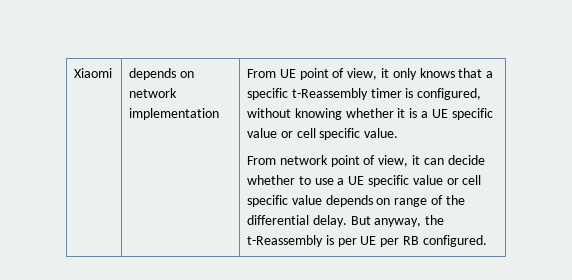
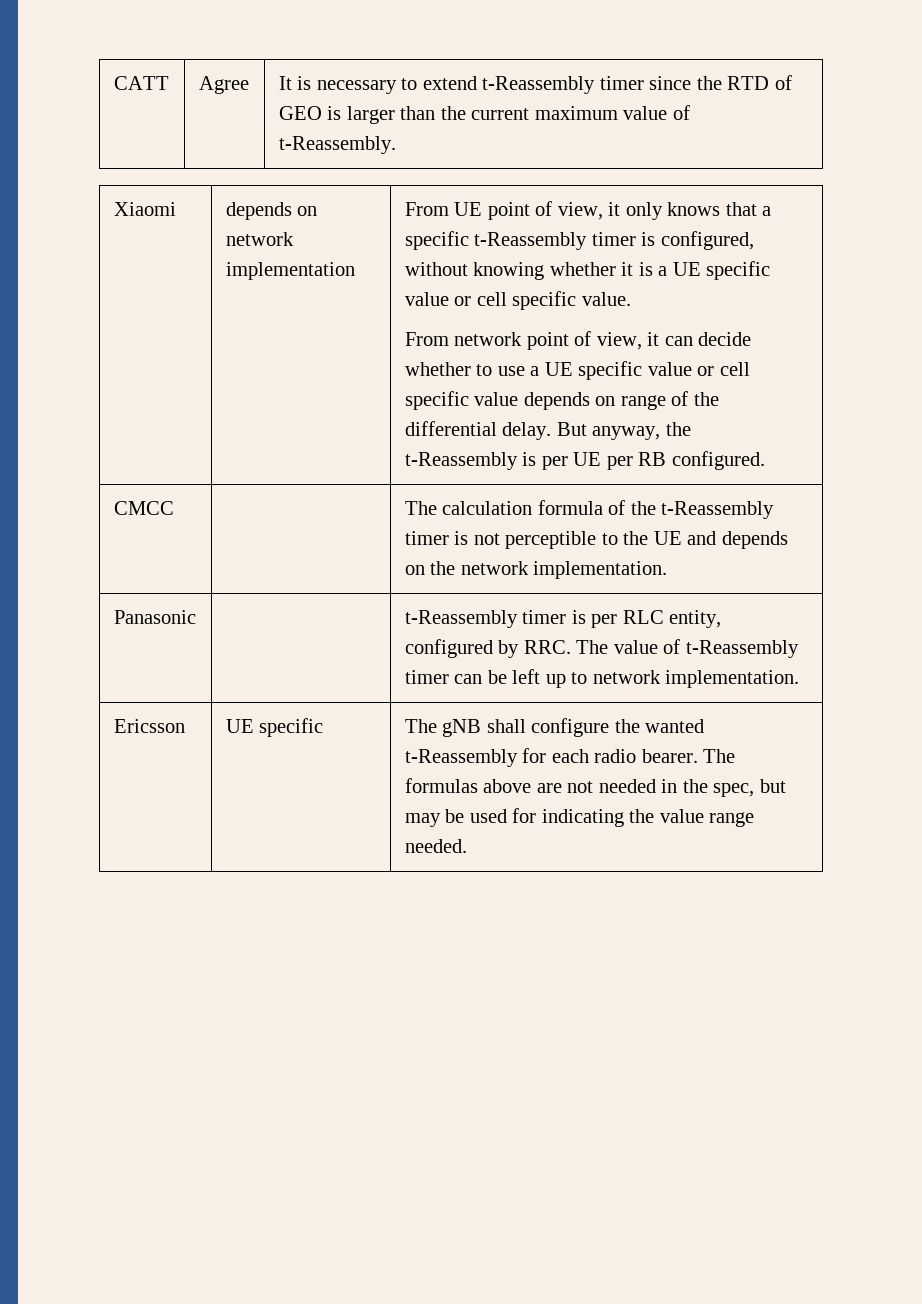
(74, 73) none -> [113,76,169,90] [198,76,249,94] [278,75,793,94] [278,105,690,124] [278,136,396,154] CATT | Agree | It is necessary to extend t-Reassembly timer since the RTD of GEO is larger than the current maximum value of t-Reassembly. //
(487, 241) none -> [113,501,174,515] [404,500,775,519] [404,531,788,549] [404,561,668,579] [113,610,196,624] [404,610,722,628] [404,639,799,658] [404,669,800,688] [113,719,185,733] [225,718,324,737] [404,718,705,737] [404,748,736,767] [404,778,786,797] [404,808,755,827] [404,839,467,853] // CMCC | | The calculation formula of the t-Reassembly timer is not perceptible to the UE and depends on the network implementation. // Panasonic | | t-Reassembly timer is per RLC entity, configured by RRC. The value of t-Reassembly timer can be left up to network implementation. // Ericsson | UE specific | The gNB shall configure the wanted t-Reassembly for each radio bearer. The formulas above are not needed in the spec, but may be used for indicating the value range needed.

